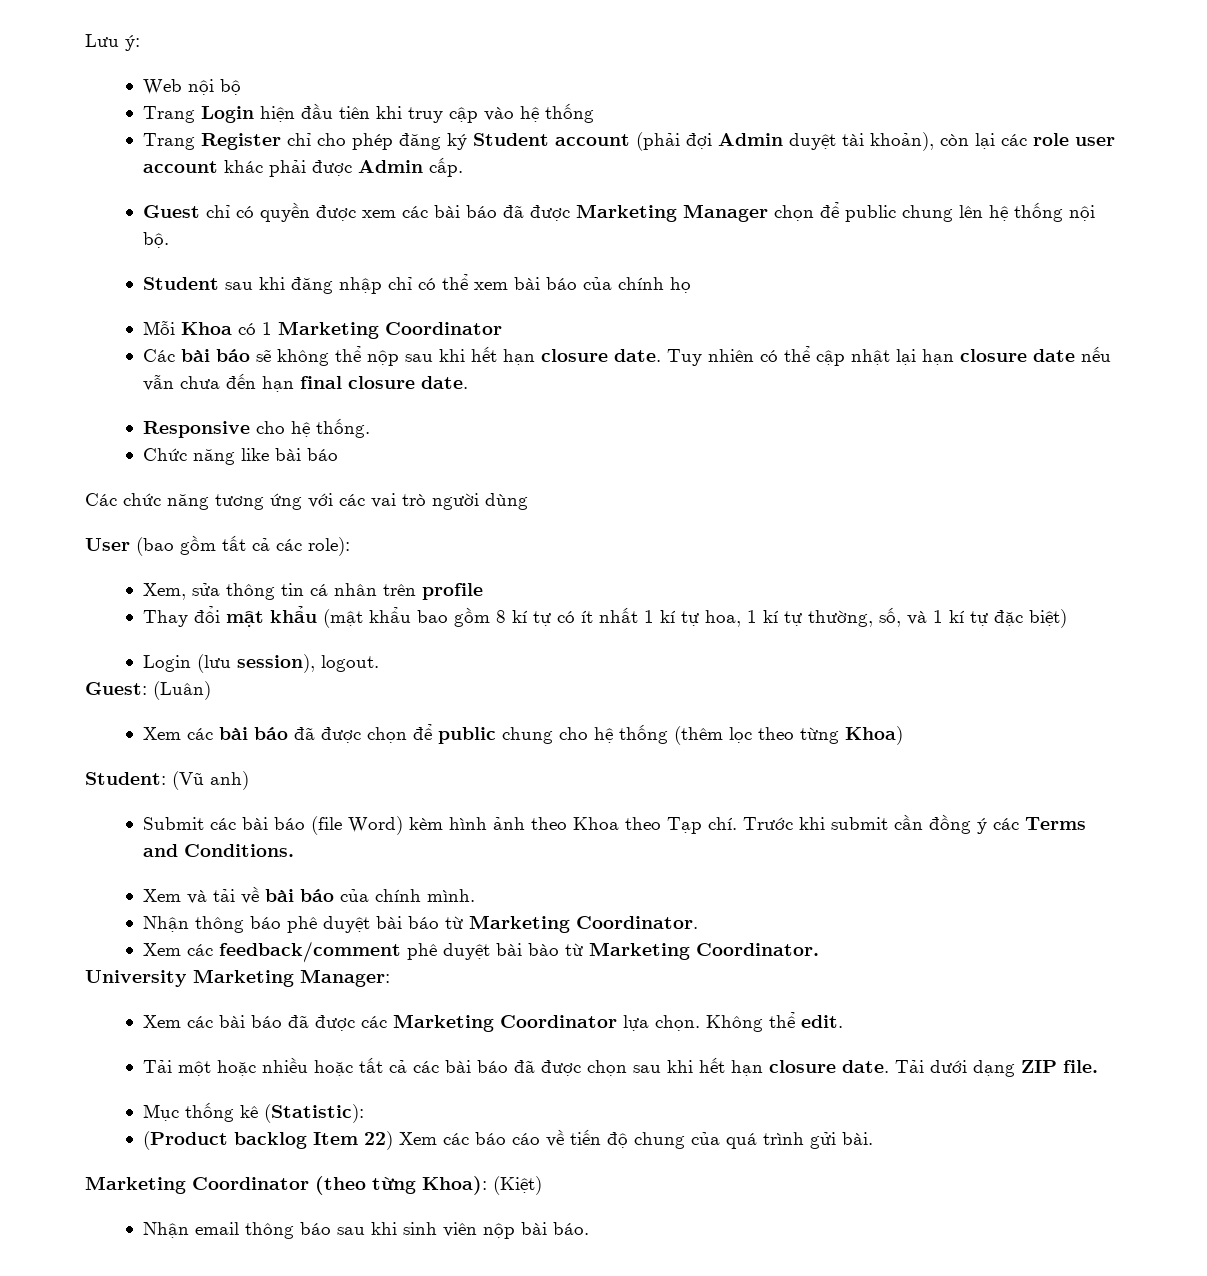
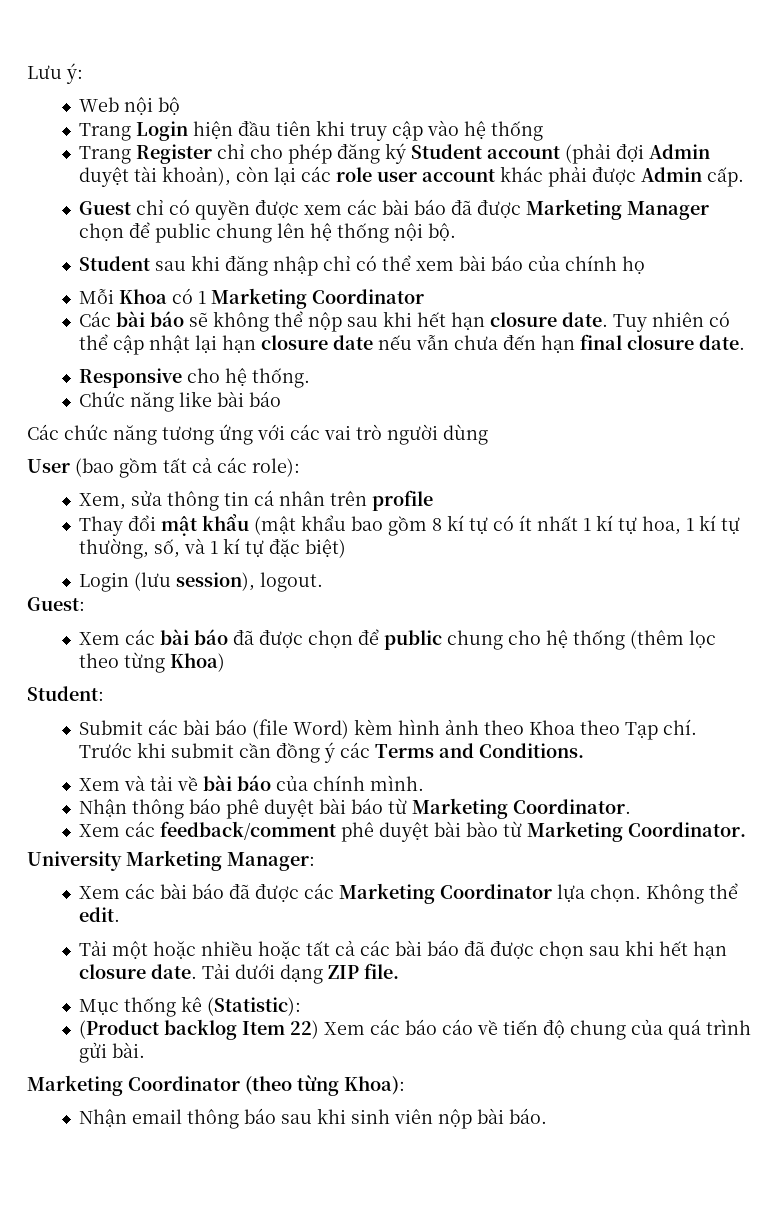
[153,681,211,700] (Luân) -> (85, 604) none
[172,771,249,790] (Vũ anh) -> (104, 693) none
[493,1176,542,1195] (Kiệt) -> (405, 1085) none

